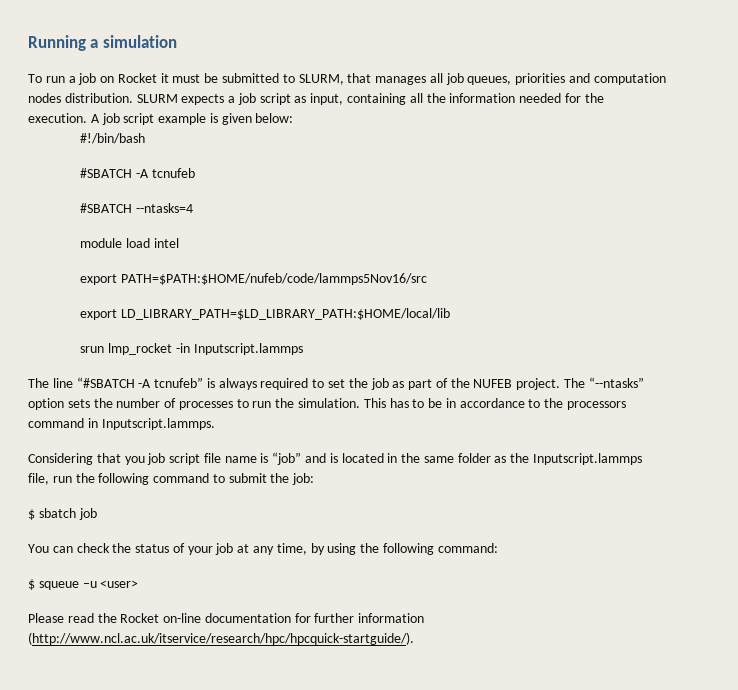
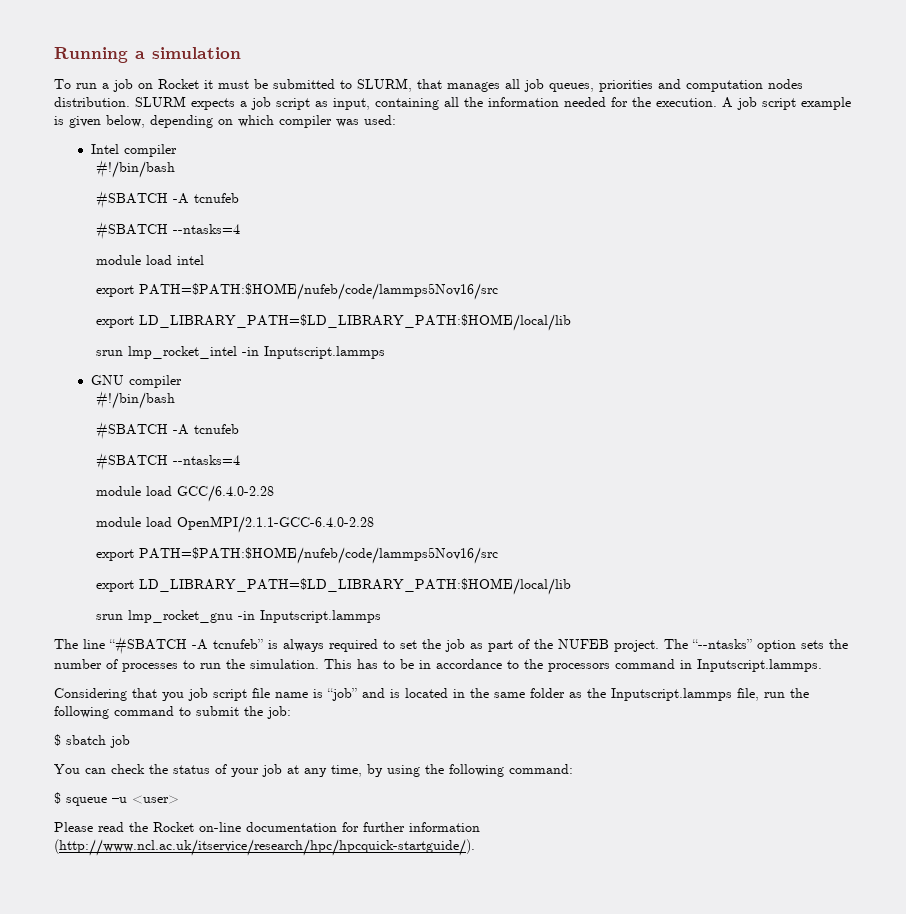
[255,113,294,123] below: -> [106,115,396,128] [90,144,177,157] below, depending on which compiler was used: // Intel compiler
[108,343,173,355] lmp_rocket -> [128,346,386,359] [90,375,182,388] [96,391,176,409] [96,422,240,440] [96,453,241,471] [96,485,275,502] [96,516,375,533] [96,547,499,564] [96,578,572,595] [96,610,234,623] lmp_rocket_intel -in Inputscript.lammps // GNU compiler // #!/bin/bash // #SBATCH -A tcnufeb // #SBATCH --ntasks=4 // module load GCC/6.4.0-2.28 // module load OpenMPI/2.1.1-GCC-6.4.0-2.28 // export PATH=$PATH:$HOME/nufeb/code/lammps5Nov16/src // export LD_LIBRARY_PATH=$LD_LIBRARY_PATH:$HOME/local/lib // srun lmp_rocket_gnu

